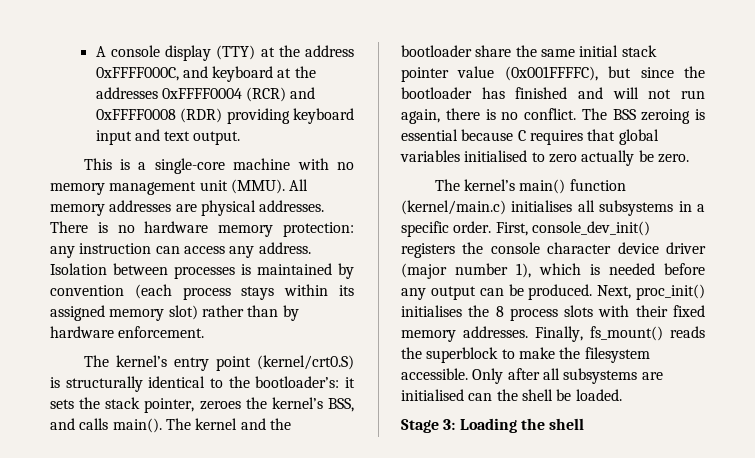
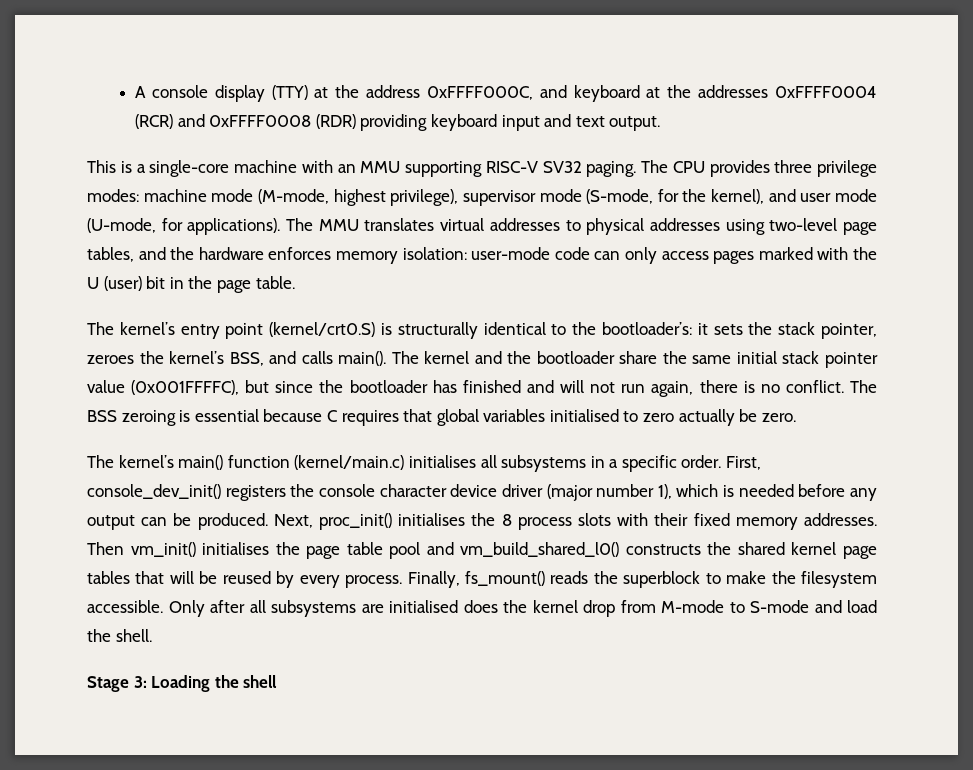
[337,162,354,170] [50,179,309,195] [50,200,325,216] [50,221,355,237] [50,242,311,258] [50,263,354,279] [50,284,354,300] [50,305,299,321] [50,326,205,338] no memory management unit (MMU). All memory addresses are physical addresses. There is no hardware memory protection: any instruction can access any address. Isolation between processes is maintained by convention (each process stays within its assigned memory slot) rather than by hardware enforcement. -> [337,160,877,177] [87,189,877,206] [87,218,877,235] [87,247,878,264] [87,276,295,293] an MMU supporting RISC-V SV32 paging. The CPU provides three privilege modes: machine mode (M-mode, highest privilege), supervisor mode (S-mode, for the kernel), and user mode (U-mode, for applications). The MMU translates virtual addresses to physical addresses using two-level page tables, and the hardware enforces memory isolation: user-mode code can only access pages marked with the U (user) bit in the page table.
(528, 332) none -> [87,542,878,559] [87,571,403,588] Then vm_init() initialises the page table pool and vm_build_shared_l0() constructs the shared kernel page tables that will be reused by every process.
[468,389,622,401] can the shell be loaded. -> [463,600,877,617] [87,629,152,642] does the kernel drop from M-mode to S-mode and load the shell.

